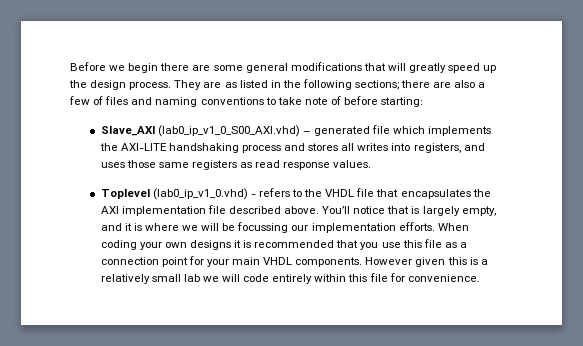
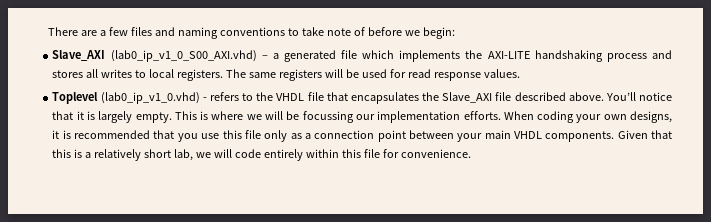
[70,62,497,73] [69,79,476,90] Before we begin there are some general modifications that will greatly speed up the design process. They are as listed in the following sections; there are also -> [48,27,98,36] There are
[93,96,104,105] of -> (129, 31) none
[381,97,424,107] starting: -> [405,27,456,39] we begin:
(311, 132) none -> [272,53,279,59] a
[391,143,485,153] [100,160,252,170] into registers, and uses those same registers as -> [135,69,407,81] to local registers. The same registers will be used for
[100,206,206,216] AXI implementation -> [442,92,493,103] Slave_AXI
(410, 210) none -> [76,111,84,120] it
[461,206,496,216] [100,223,132,231] empty, and it -> [135,111,197,123] empty. This
[189,240,231,250] designs -> [630,111,673,123] designs,
(442, 243) none -> [264,130,288,142] only
[188,256,204,265] for -> [408,130,454,139] between
[365,257,446,267] However given -> [617,130,673,139] Given that
[151,274,200,282] small lab -> [144,149,194,161] short lab,

